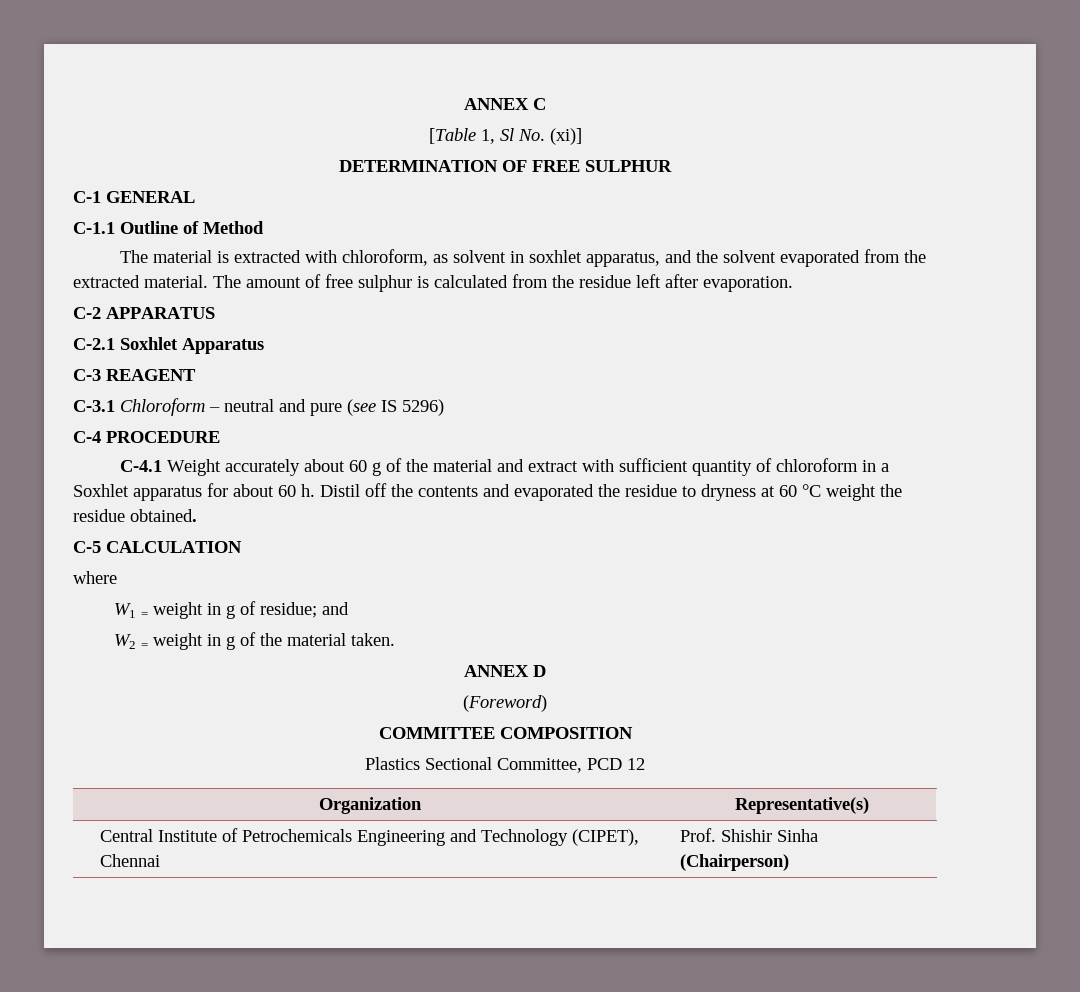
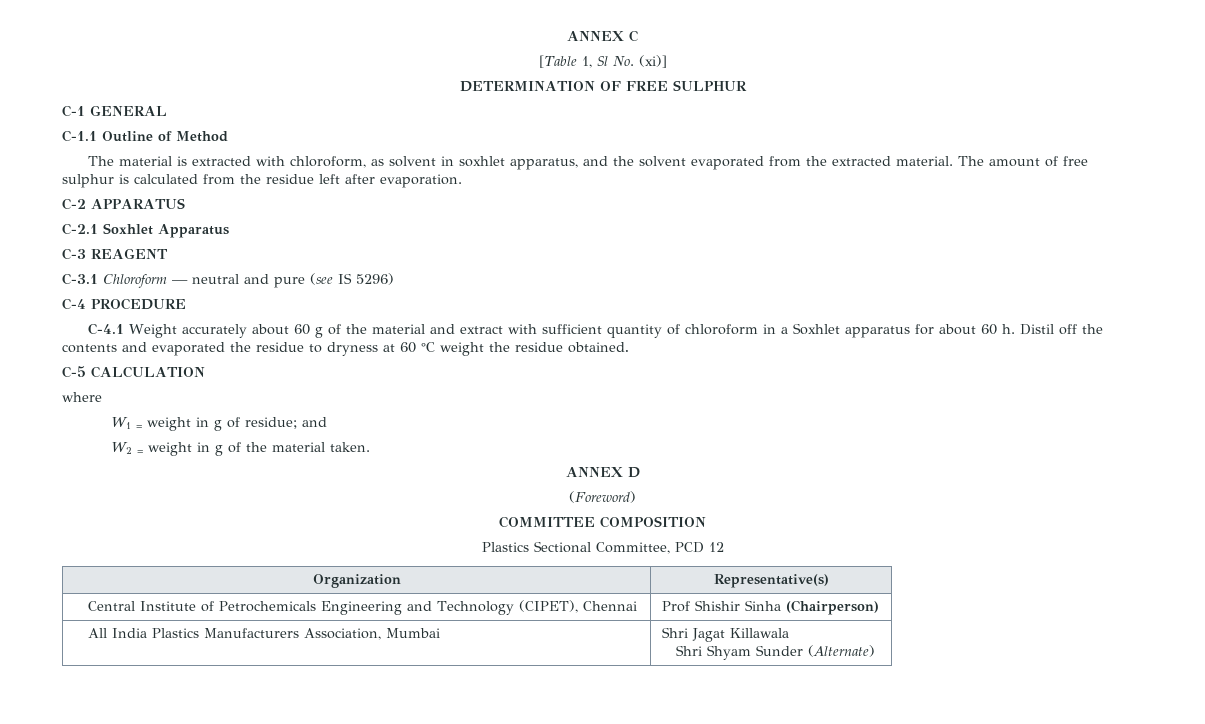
[209,407,220,412] – -> [172,280,188,284] —
[680,828,717,842] Prof. -> [661,601,690,612] Prof
(790, 862) none -> [88,628,441,640] [661,627,789,642] [676,645,876,660] // All India Plastics Manufacturers Association, Mumbai | Shri Jagat Killawala // Shri Shyam Sunder (Alternate)

